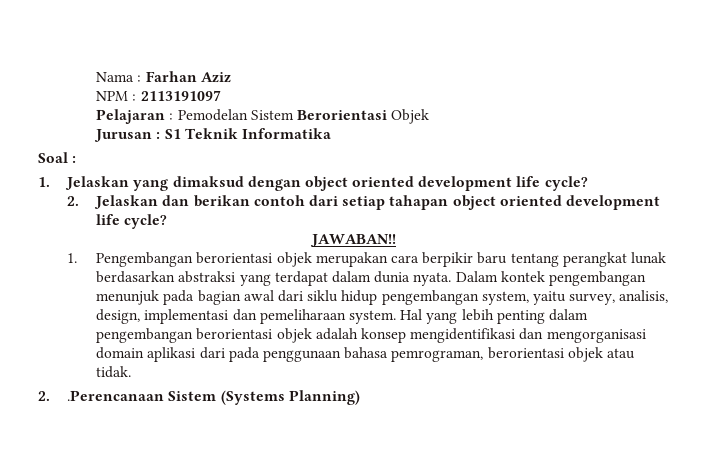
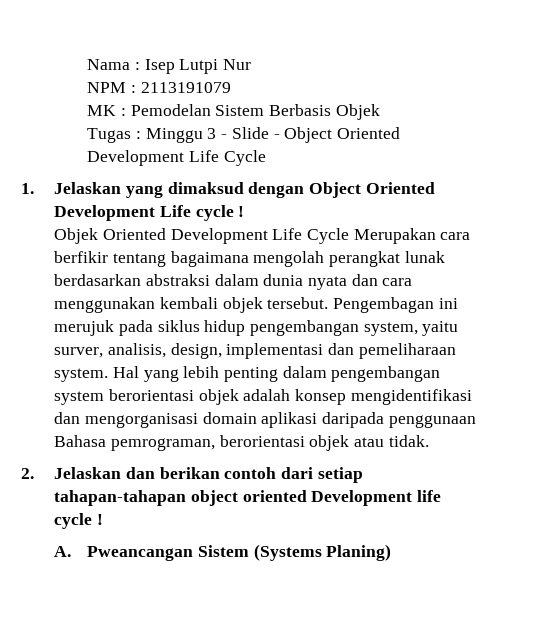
[145,71,231,83] Farhan Aziz -> [144,59,252,74] Isep Lutpi Nur
[140,90,221,101] [96,109,166,124] 2113191097 // Pelajaran -> [140,82,231,93] [87,105,117,116] 2113191079 // MK
[297,110,388,120] Berorientasi -> [269,104,332,116] Berbasis
[94,128,332,142] [38,152,77,163] Jurusan : S1 Teknik Informatika // Soal : -> [87,127,400,143] [87,150,266,166] Tugas : Minggu 3 - Slide - Object Oriented Development Life Cycle
[304,176,588,191] [67,195,660,210] [96,214,168,229] [310,234,396,247] [67,252,666,267] [96,271,646,286] [96,290,339,305] object oriented development life cycle? // 2. Jelaskan dan berikan contoh dari setiap tahapan object oriented development life cycle? // JAWABAN!! // 1. Pengembangan berorientasi objek merupakan cara berpikir baru tentang perangkat lunak berdasarkan abstraksi yang terdapat dalam dunia nyata. Dalam kontek pengembangan menunjuk pada bagian awal dari siklu -> [308,182,435,198] [54,205,245,221] [54,228,471,244] [54,251,445,267] [54,274,413,290] [54,297,458,313] [54,320,200,336] Object Oriented Development Life cycle ! // Objek Oriented Development Life Cycle Merupakan cara berfikir tentang bagaimana mengolah perangkat lunak berdasarkan abstraksi dalam dunia nyata dan cara menggunakan kembali objek tersebut. Pengembagan ini merujuk pada siklus
[569,293,616,305] survey, -> [54,347,104,358] surver,
(194, 335) none -> [54,391,105,405] system
[199,347,389,362] dari pada penggunaan bahasa -> [321,412,476,428] [54,435,107,447] daripada penggunaan Bahasa
[67,390,165,401] .Perencanaan -> [54,467,363,483] [54,490,441,506] [54,513,103,529] [54,546,194,561] Jelaskan dan berikan contoh dari setiap tahapan-tahapan object oriented Development life cycle ! // A. Pweancangan
[288,390,360,405] Planning) -> [326,544,392,561] Planing)

